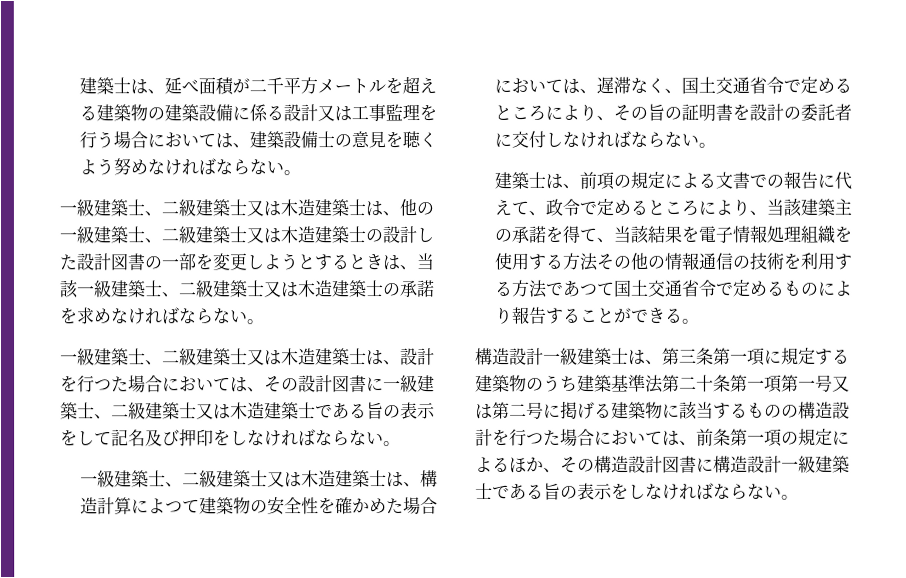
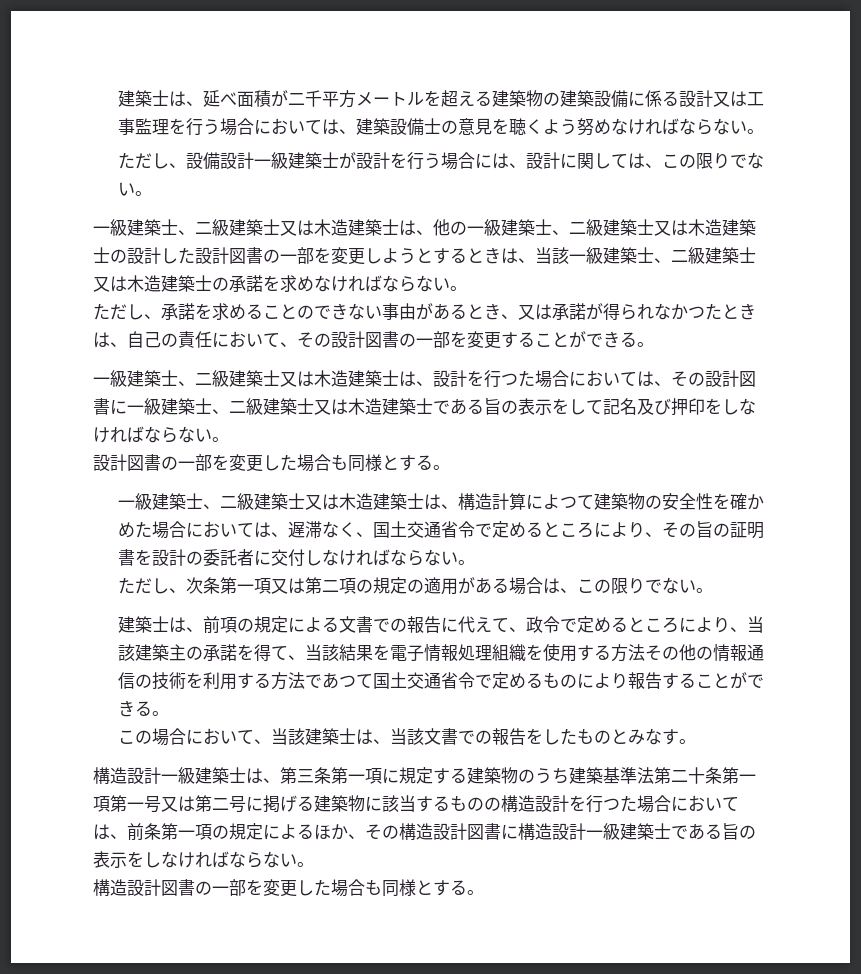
(301, 173) none -> [118,152,765,170] [118,182,153,196] // ただし、設備設計一級建築士が設計を行う場合には、設計に関しては、この限りでない。
(265, 322) none -> [93,303,756,320] [93,331,654,349] // ただし、承諾を求めることのできない事由があるとき、又は承諾が得られなかつたときは、自己の責任において、その設計図書の一部を変更することができる。
(401, 444) none -> [93,454,450,472] // 設計図書の一部を変更した場合も同様とする。
(716, 145) none -> [118,577,714,595] // ただし、次条第一項又は第二項の規定の適用がある場合は、この限りでない。
(700, 321) none -> [118,728,697,746] // この場合において、当該建築士は、当該文書での報告をしたものとみなす。
(799, 497) none -> [93,879,484,897] // 構造設計図書の一部を変更した場合も同様とする。

